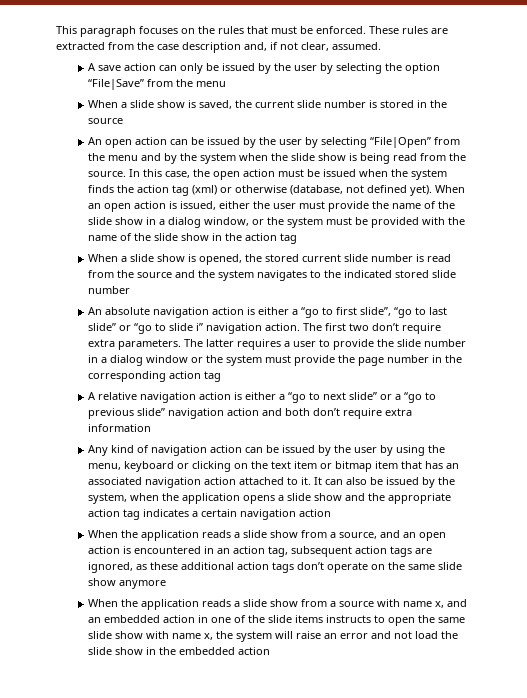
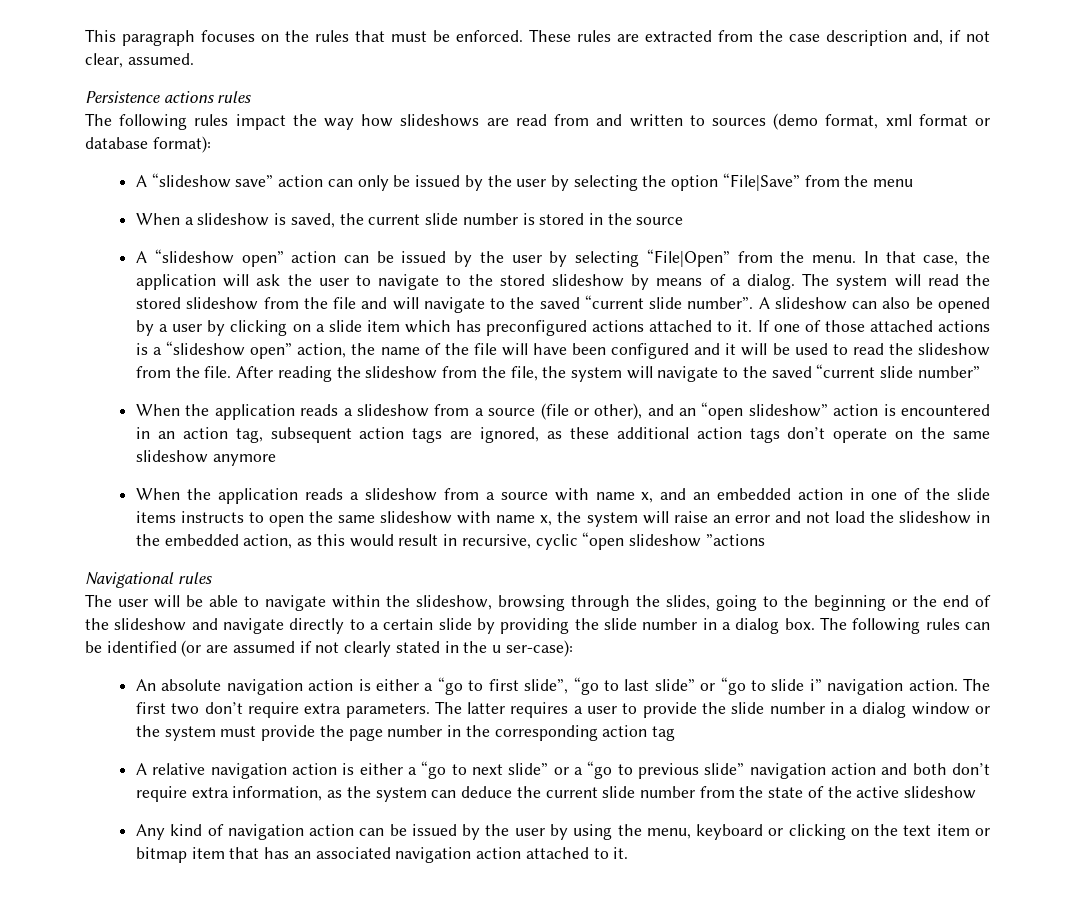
[88,63,122,71] // A save -> [85,91,252,103] [85,113,991,130] [85,136,211,153] [136,173,274,188] // Persistence actions rules // The following rules impact the way how slideshows are read from and written to sources (demo format, xml format or database format): // A “slideshow save”
[130,100,186,108] slide show -> [197,213,270,226] slideshow
[88,137,133,148] An open -> [136,249,284,267] A “slideshow open”
[108,153,467,164] [88,169,448,180] [88,185,466,196] [88,201,456,212] [88,217,466,228] [88,233,298,244] [88,254,452,265] [88,270,457,281] [88,286,131,294] menu and by the system when the slide show is being read from the source. In this case, the open action must be issued when the system finds the action tag (xml) or otherwise (database, not defined yet). When an open action is issued, either the user must provide the name of the slide show in a dialog window, or the system must be provided with the name of the slide show in the action tag // When a slide show is opened, the stored current slide number is read from the source and the system navigates to the indicated stored slide number -> [812,251,990,266] [136,273,991,290] [136,295,991,313] [136,320,990,336] [136,341,990,359] [136,364,980,382] [136,402,990,420] [136,427,990,443] [136,450,276,466] [136,488,991,504] [136,511,990,527] [136,532,765,550] [85,572,212,588] [85,594,991,611] [85,617,991,634] [85,640,573,657] menu. In that case, the application will ask the user to navigate to the stored slideshow by means of a dialog. The system will read the stored slideshow from the file and will navigate to the saved “current slide number”. A slideshow can also be opened by a user by clicking on a slide item which has preconfigured actions attached to it. If one of those attached actions is a “slideshow open” action, the name of the file will have been configured and it will be used to read the slideshow from the file. After reading the slideshow from the file, the system will navigate to the saved “current slide number” // When the application reads a slideshow from a source (file or other), and an “open slideshow” action is encountered in an action tag, subsequent action tags are ignored, as these additional action tags don’t operate on the same slideshow anymore // When the application reads a slideshow from a source with name x, and an embedded action in one of the slide items instructs to open the same slideshow with name x, the system will raise an error and not load the slideshow in the embedded action, as this would result in recursive, cyclic “open slideshow ”actions // Navigational rules // The user will be able to navigate within the slideshow, browsing through the slides, going to the beginning or the end of the slideshow and navigate directly to a certain slide by providing the slide number in a dialog box. The following rules can be identified (or are assumed if not clearly stated in the u ser-case):
[88,424,152,432] information -> [232,786,977,802] information, as the system can deduce the current slide number from the state of the active slideshow
[314,477,456,488] [88,493,452,504] [88,509,332,520] [88,530,447,541] [88,546,433,557] [88,562,463,573] [88,578,167,589] [88,599,468,610] [88,615,466,626] [88,631,459,642] [88,647,271,655] It can also be issued by the system, when the application opens a slide show and the appropriate action tag indicates a certain navigation action // When the application reads a slide show from a source, and an open action is encountered in an action tag, subsequent action tags are ignored, as these additional action tags don’t operate on the same slide show anymore // When the application reads a slide show from a source with name x, and an embedded action in one of the slide items instructs to open the same slide show with name x, the system will raise an error and not load the slide show in the embedded action -> (629, 853) none

